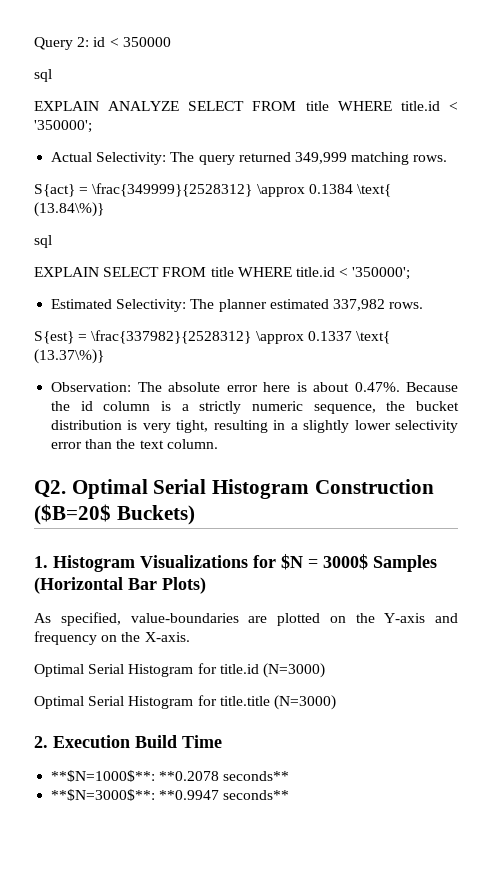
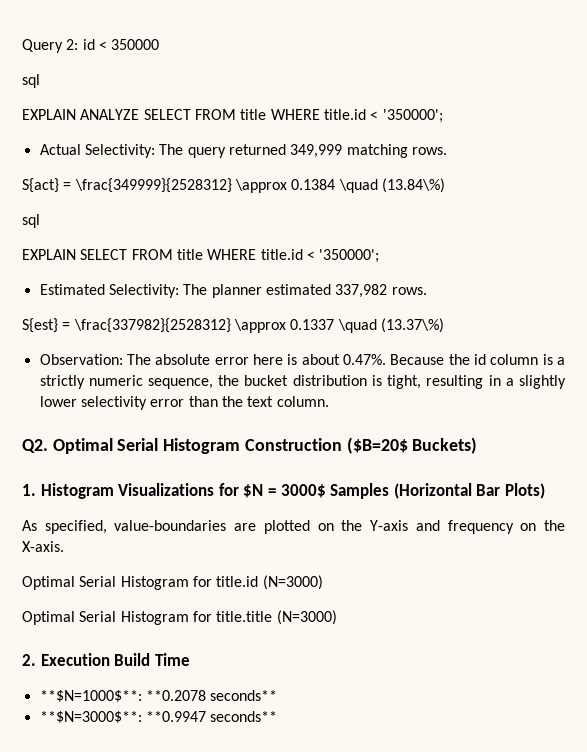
[356,184,391,197] [34,202,104,217] \text{ (13.84\%)} -> [338,178,445,193] \quad (13.84\%)
[355,331,390,344] [34,349,104,364] \text{ (13.37\%)} -> [337,318,444,333] \quad (13.37\%)
[142,423,171,433] very -> (382, 380) none

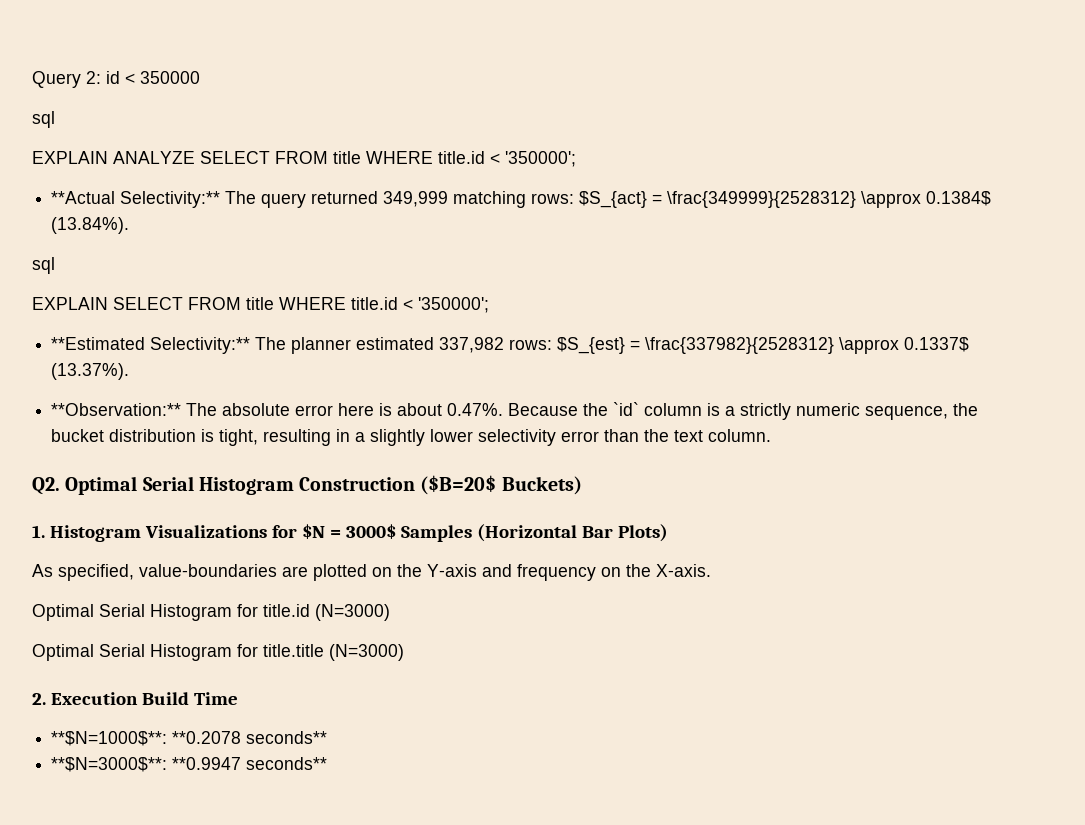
[39,144,155,158] Actual Selectivity: -> [51,191,221,208] **Actual Selectivity:**
[411,147,447,155] [22,178,59,193] rows. // S{act} -> [531,191,648,208] rows: $S_{act}
[291,178,445,193] 0.1384 \quad (13.84\%) -> [926,191,992,206] [51,217,130,234] 0.1384$ (13.84%).
[39,284,179,298] Estimated Selectivity: -> [51,337,251,354] **Estimated Selectivity:**
[391,287,427,295] [22,318,58,333] rows. // S{est} -> [509,337,626,354] rows: $S_{est}
[290,318,444,333] [39,354,123,365] 0.1337 \quad (13.37\%) // Observation: -> [904,337,970,352] [51,363,130,380] [51,403,182,416] 0.1337$ (13.37%). // **Observation:**
[473,354,486,365] id -> [613,402,640,416] `id`

